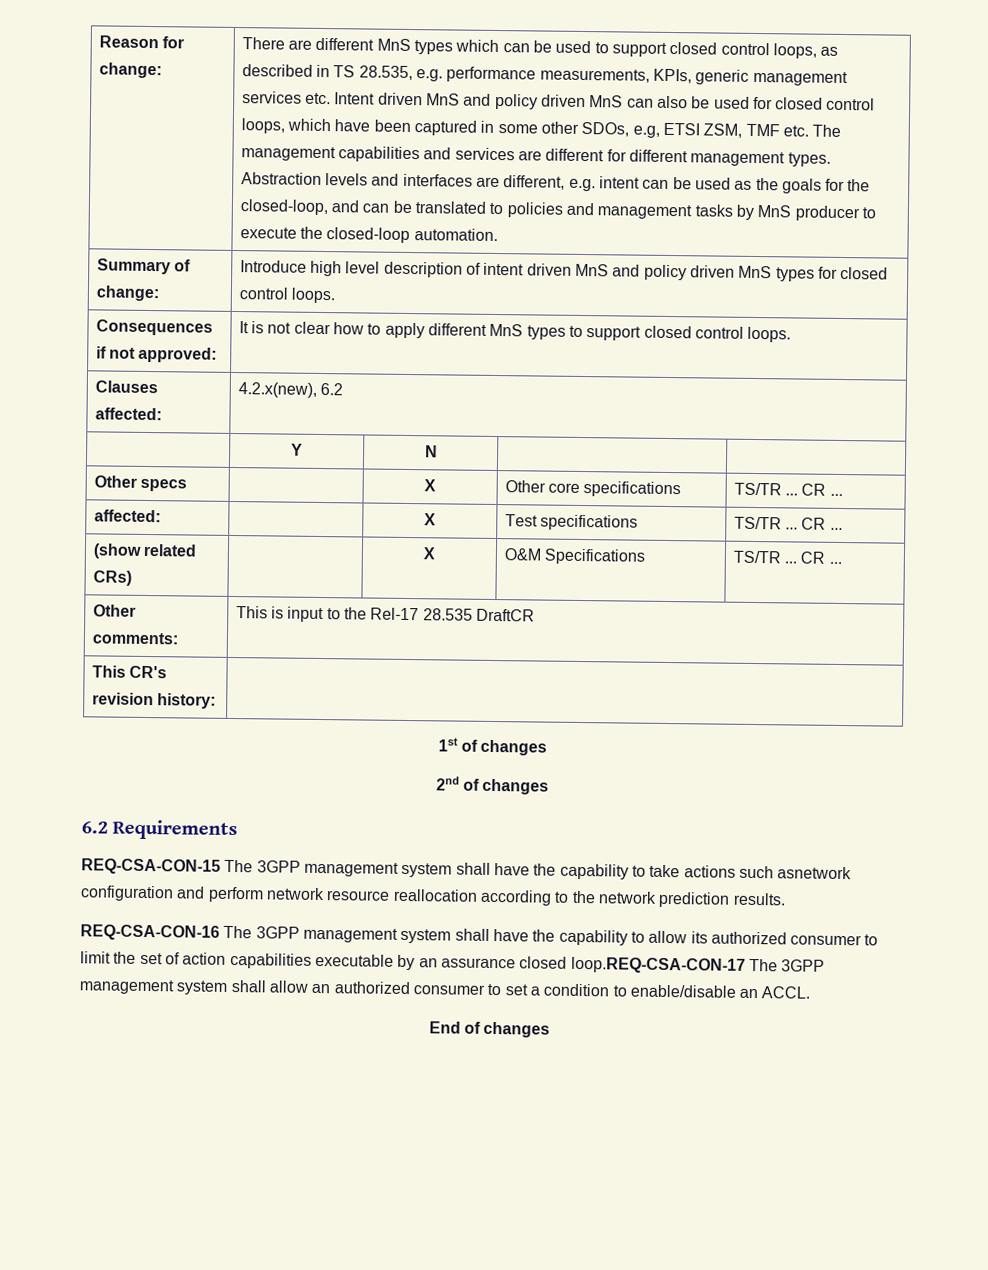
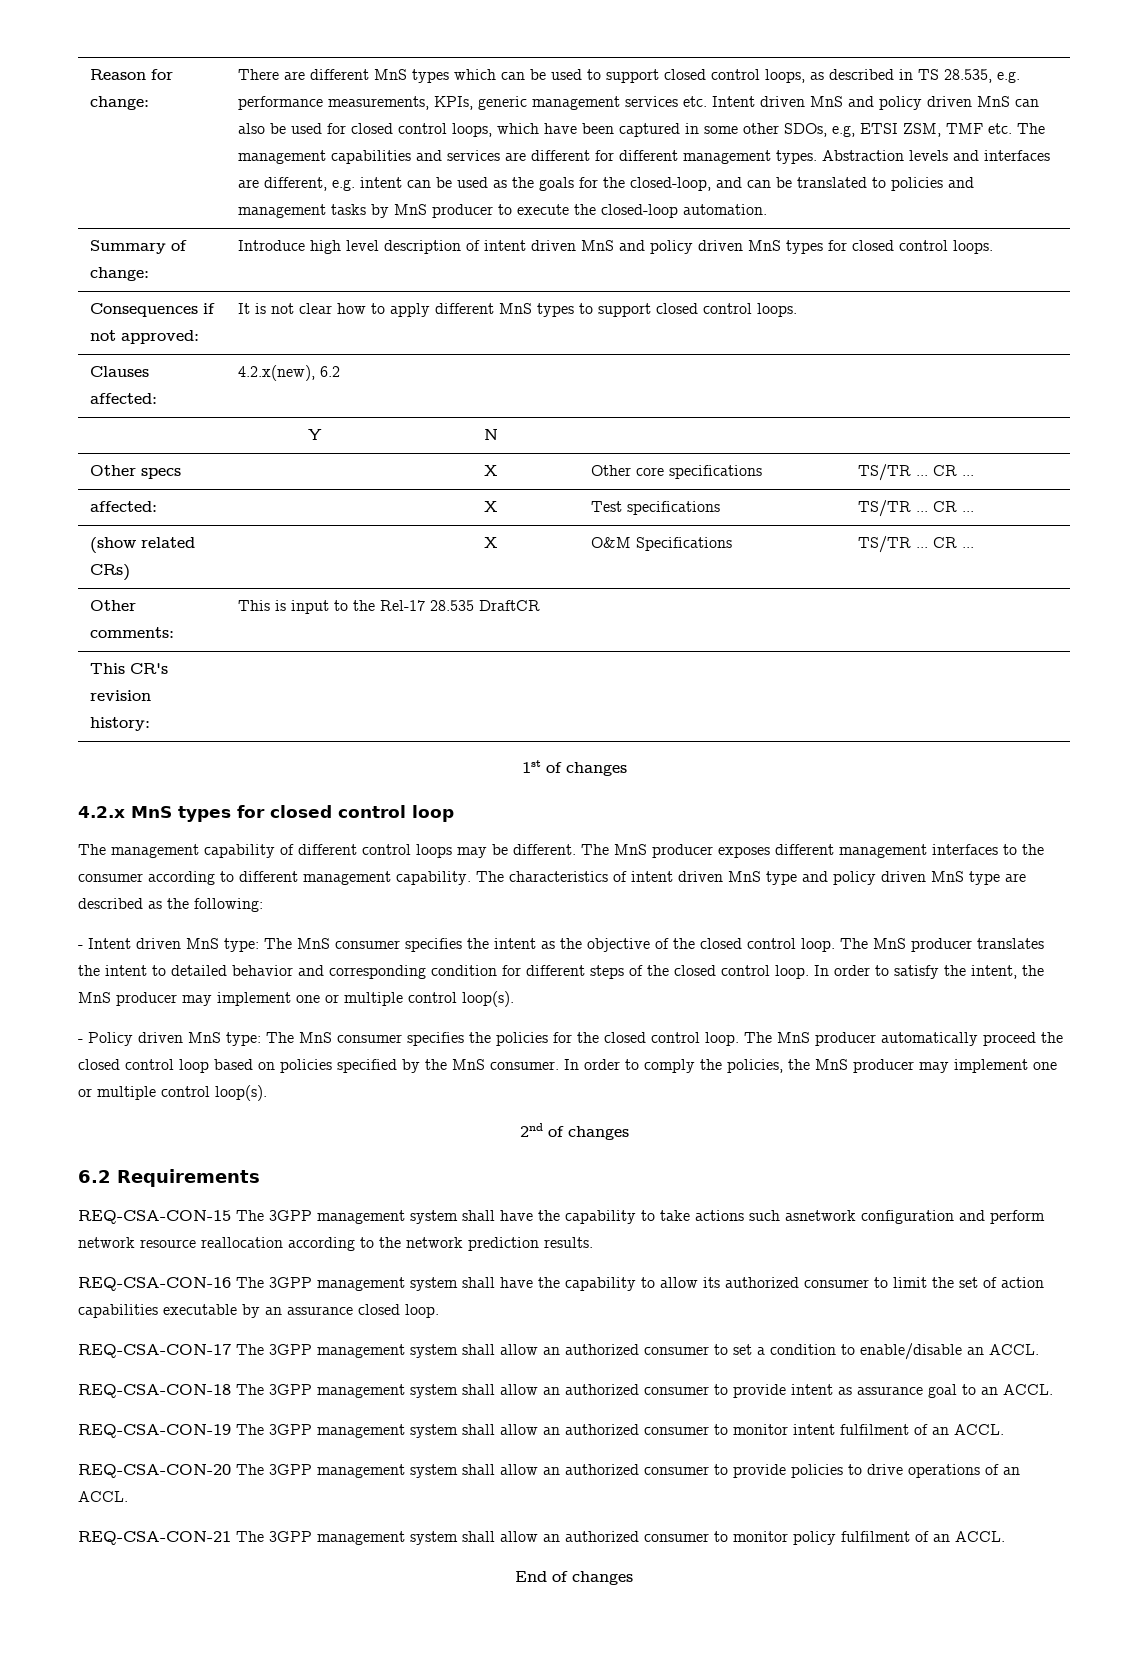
(548, 747) none -> [78,805,454,822] [78,844,1044,858] [78,871,1026,885] [78,898,263,912] [78,938,1044,952] [78,965,1044,979] [78,991,514,1007] [78,1032,1063,1046] [78,1059,1057,1073] [78,1085,267,1101] // 4.2.x MnS types for closed control loop // The management capability of different control loops may be different. The MnS producer exposes different management interfaces to the consumer according to different management capability. The characteristics of intent driven MnS type and policy driven MnS type are described as the following: // - Intent driven MnS type: The MnS consumer specifies the intent as the objective of the closed control loop. The MnS producer translates the intent to detailed behavior and corresponding condition for different steps of the closed control loop. In order to satisfy the intent, the MnS producer may implement one or multiple control loop(s). // - Policy driven MnS type: The MnS consumer specifies the policies for the closed control loop. The MnS producer automatically proceed the closed control loop based on policies specified by the MnS consumer. In order to comply the policies, the MnS producer may implement one or multiple control loop(s).
[570,956,746,974] loop.REQ-CSA-CON-17 -> [405,1304,439,1318] [78,1344,231,1358] loop. // REQ-CSA-CON-17
(811, 992) none -> [78,1384,1053,1398] [78,1424,1004,1438] [78,1464,1020,1478] [78,1491,128,1502] [78,1531,1005,1545] // REQ-CSA-CON-18 The 3GPP management system shall allow an authorized consumer to provide intent as assurance goal to an ACCL. // REQ-CSA-CON-19 The 3GPP management system shall allow an authorized consumer to monitor intent fulfilment of an ACCL. // REQ-CSA-CON-20 The 3GPP management system shall allow an authorized consumer to provide policies to drive operations of an ACCL. // REQ-CSA-CON-21 The 3GPP management system shall allow an authorized consumer to monitor policy fulfilment of an ACCL.

